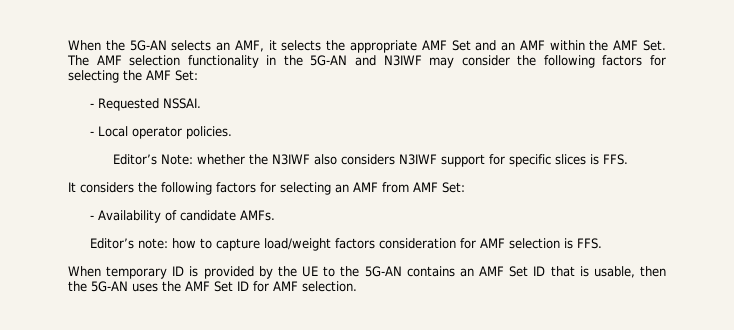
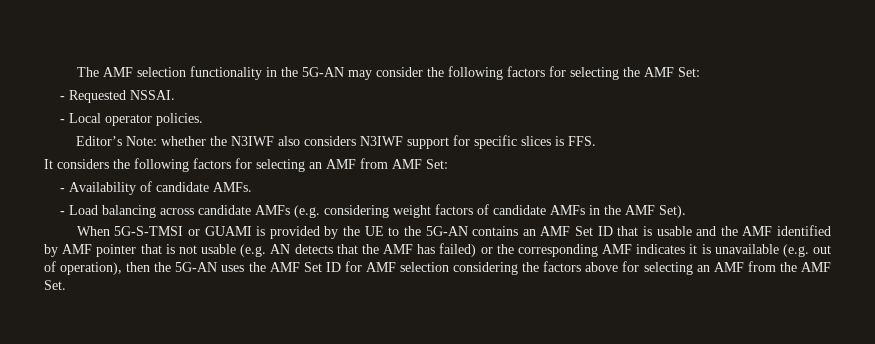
[68,40,666,53] When the 5G-AN selects an AMF, it selects the appropriate AMF Set and an AMF within the AMF Set. -> (76, 72) none
[355,55,422,66] and N3IWF -> (344, 72) none
[90,238,603,251] [68,266,185,279] Editor’s note: how to capture load/weight factors consideration for AMF selection is FFS. // When temporary ID -> [60,204,687,218] [76,226,252,236] - Load balancing across candidate AMFs (e.g. considering weight factors of candidate AMFs in the AMF Set). // When 5G-S-TMSI or GUAMI
[593,266,635,278] usable, -> [656,225,831,236] [44,243,831,257] [44,261,123,275] usable and the AMF identified by AMF pointer that is not usable (e.g. AN detects that the AMF has failed) or the corresponding AMF indicates it is unavailable (e.g. out of operation),
[302,281,357,292] selection. -> [400,261,831,275] [44,280,66,290] selection considering the factors above for selecting an AMF from the AMF Set.

